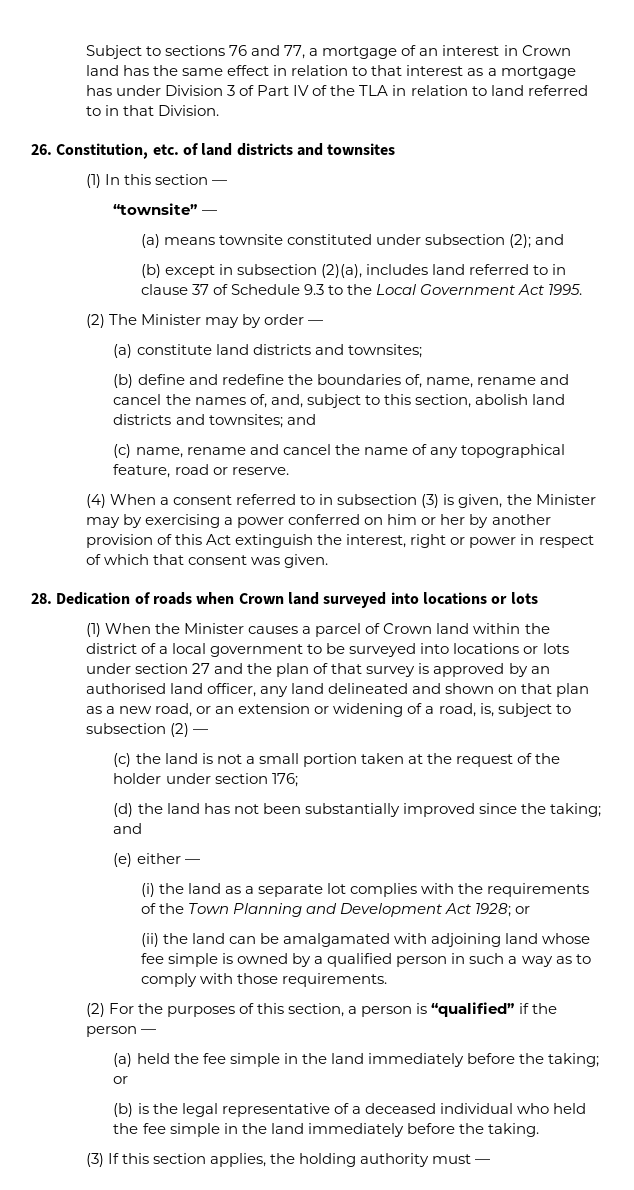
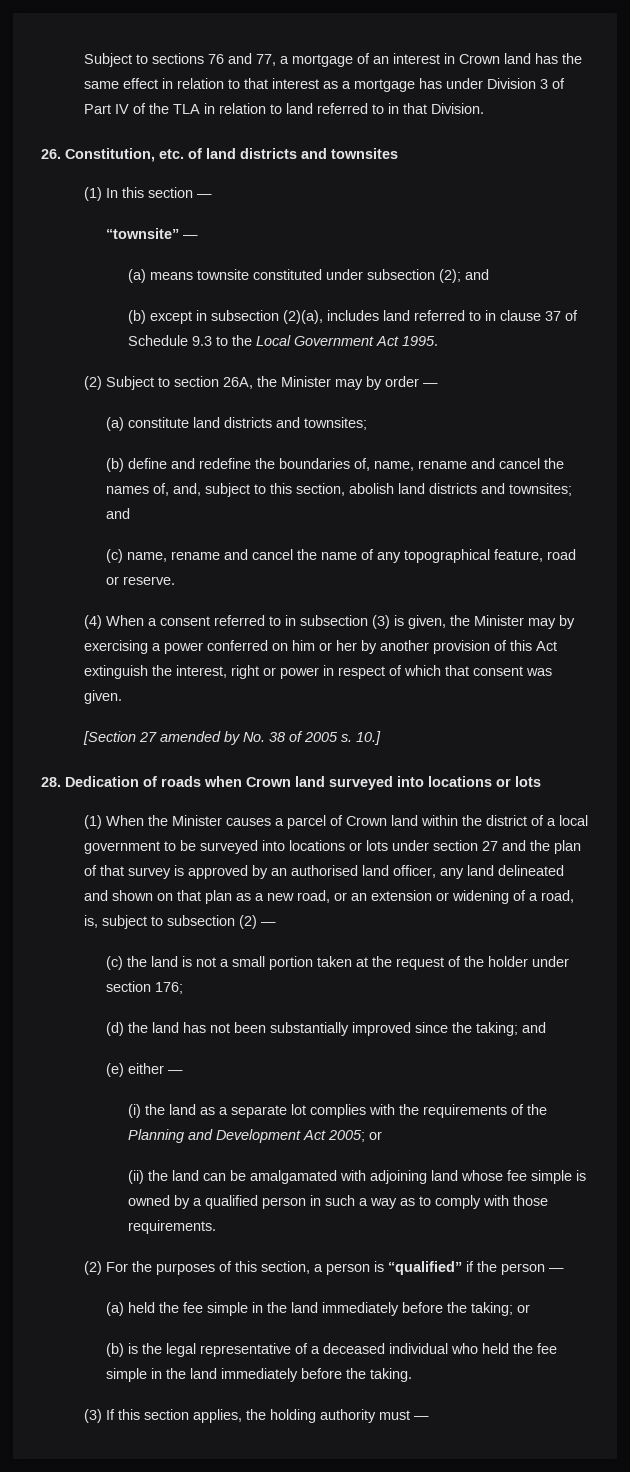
[109,314,138,325] The -> [106,376,278,390] Subject to section 26A, the
(329, 561) none -> [83,731,382,745] // [Section 27 amended by No. 38 of 2005 s. 10.]
[188,903,230,914] Town -> (547, 1109) none
[475,903,512,917] 1928; -> [327,1130,365,1142] 2005;

